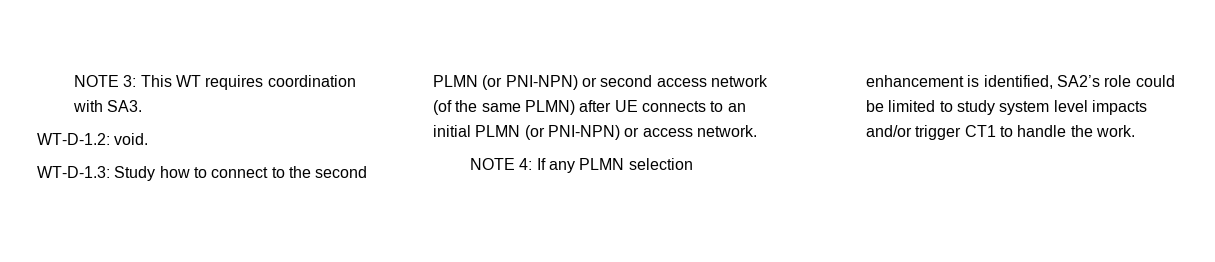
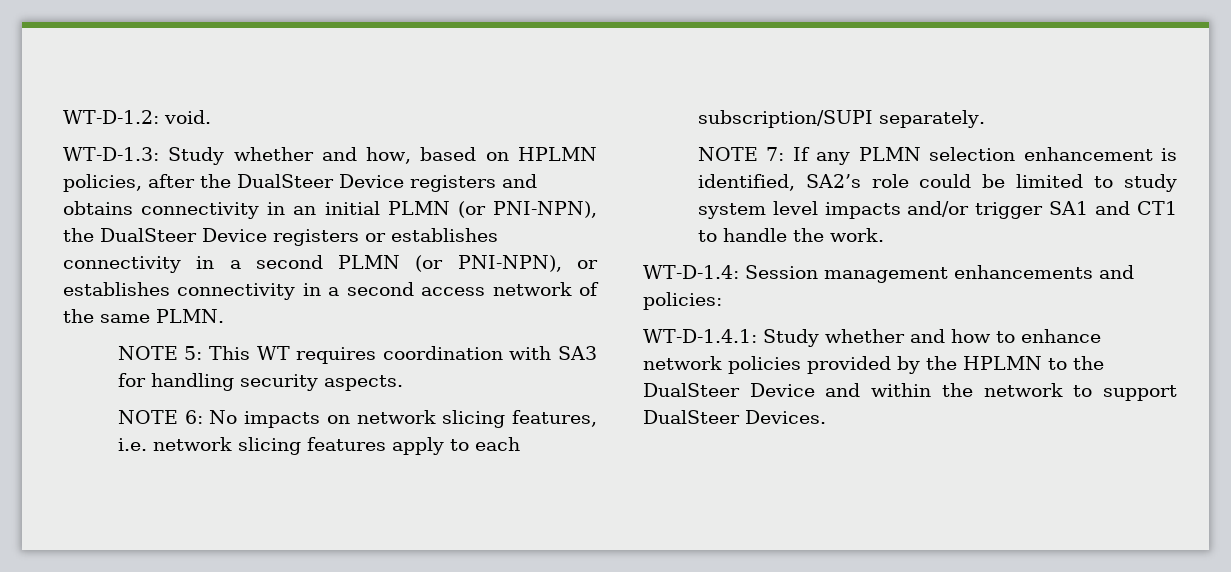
[73,75,137,87] NOTE 3: -> [63,110,211,124] [63,147,597,165] [63,174,537,192] [63,201,597,219] [63,228,498,246] [63,255,598,273] [63,282,600,300] [63,309,224,323] [117,346,203,360] WT-D-1.2: void. // WT-D-1.3: Study whether and how, based on HPLMN policies, after the DualSteer Device registers and obtains connectivity in an initial PLMN (or PNI-NPN), the DualSteer Device registers or establishes connectivity in a second PLMN (or PNI-NPN), or establishes connectivity in a second access network of the same PLMN. // NOTE 5:
[107,100,143,112] [37,133,149,145] [37,166,368,181] [433,75,768,90] [433,100,746,115] [433,125,757,140] [469,158,533,170] SA3. // WT-D-1.2: void. // WT-D-1.3: Study how to connect to the second PLMN (or PNI-NPN) or second access network (of the same PLMN) after UE connects to an initial PLMN (or PNI-NPN) or access network. // NOTE 4: -> [558,346,597,360] [117,373,403,391] [117,410,597,428] [117,437,520,455] [697,110,985,128] [697,147,785,161] SA3 for handling security aspects. // NOTE 6: No impacts on network slicing features, i.e. network slicing features apply to each subscription/SUPI separately. // NOTE 7:
(962, 132) none -> [1049,201,1131,215] SA1 and
(1135, 131) none -> [643,265,1134,283] [643,292,722,310] [643,329,1101,347] [643,356,1104,374] [643,383,1177,401] [643,410,826,424] // WT-D-1.4: Session management enhancements and policies: // WT-D-1.4.1: Study whether and how to enhance network policies provided by the HPLMN to the DualSteer Device and within the network to support DualSteer Devices.

